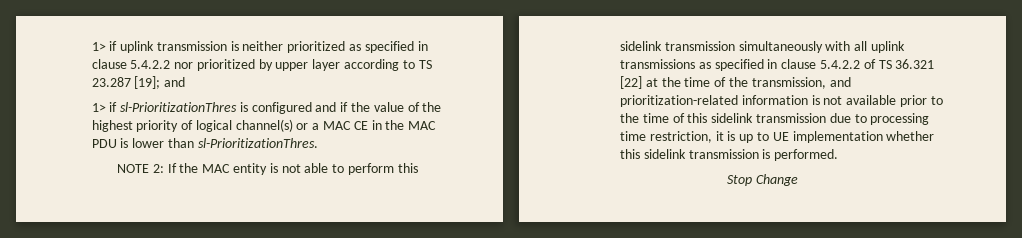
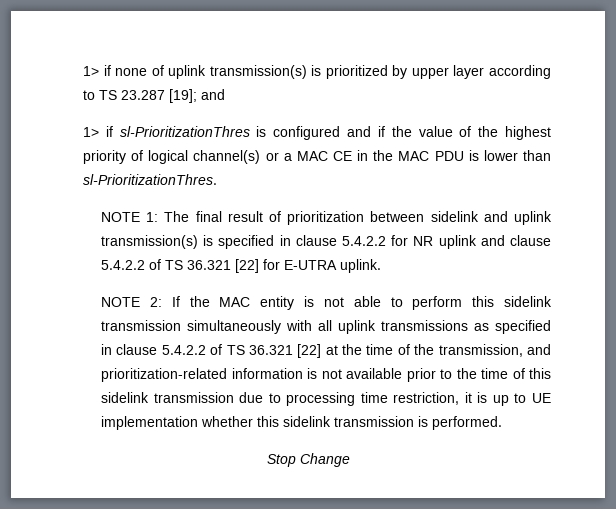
[91,41,428,53] [91,59,194,69] 1> if uplink transmission is neither prioritized as specified in clause 5.4.2.2 nor -> [83,65,322,79] 1> if none of uplink transmission(s) is
(318, 143) none -> [101,211,552,225] [101,235,551,249] [101,259,382,273] // NOTE 1: The final result of prioritization between sidelink and uplink transmission(s) is specified in clause 5.4.2.2 for NR uplink and clause 5.4.2.2 of TS 36.321 [22] for E-UTRA uplink.

